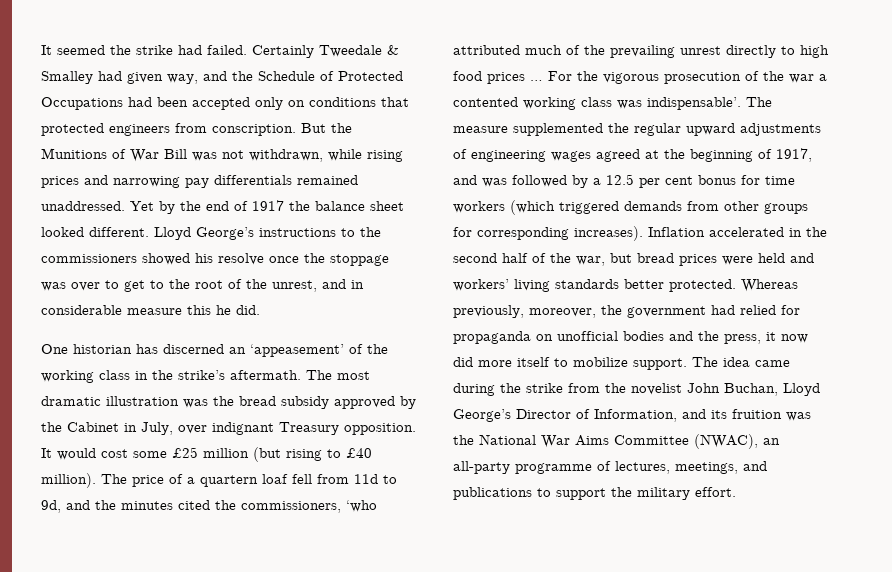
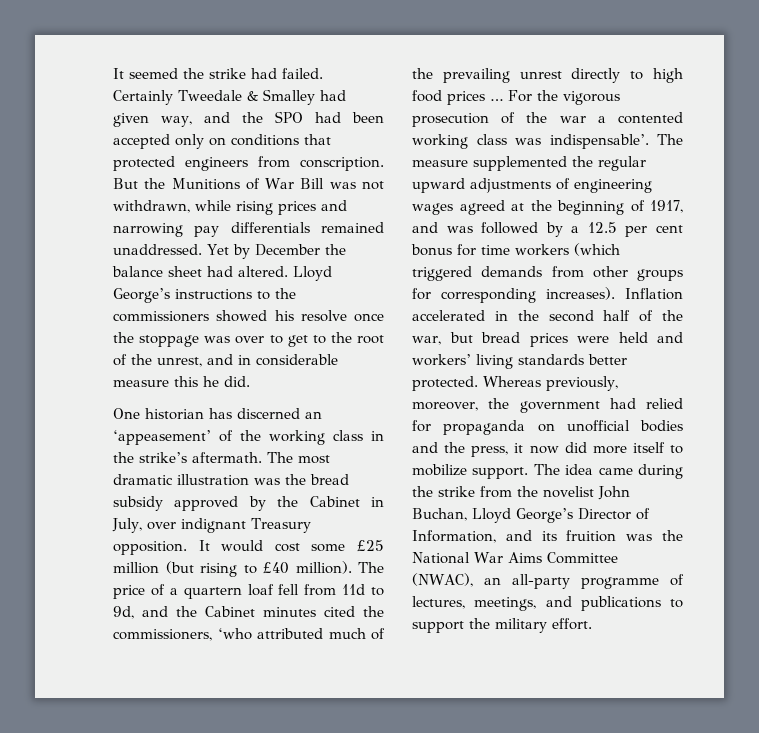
[258,71,403,81] [41,97,123,110] Schedule of Protected Occupations -> [274,111,303,123] SPO
[180,200,284,211] the end of 1917 -> [254,244,320,256] December
[41,227,149,237] looked different. -> [207,266,288,277] had altered.
(116, 505) none -> [205,606,255,617] Cabinet

